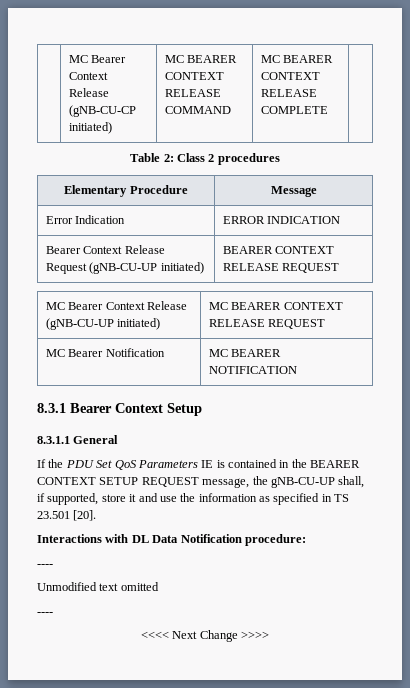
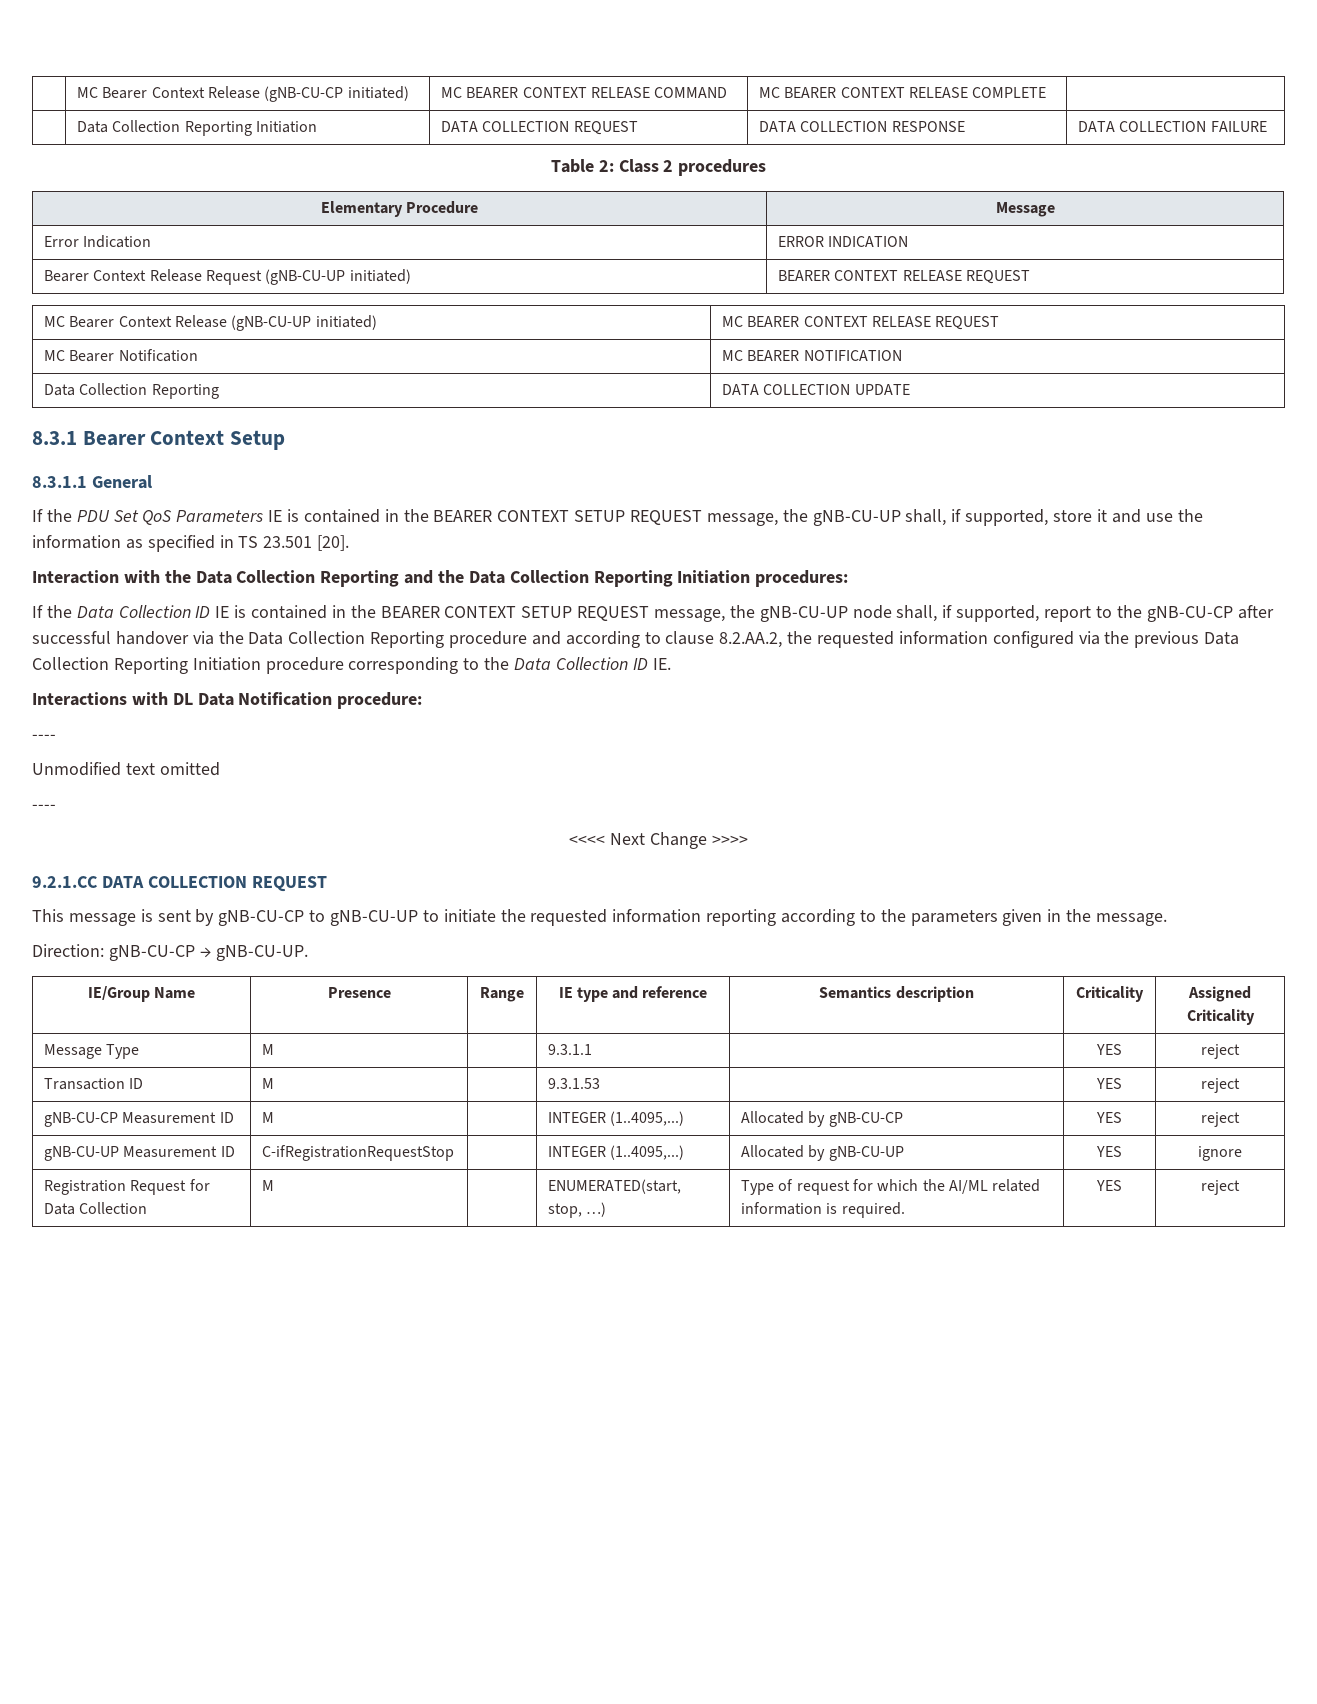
(328, 110) none -> [77,120,318,136] [441,121,638,135] [759,121,965,132] [1078,121,1267,132] // | Data Collection Reporting Initiation | DATA COLLECTION REQUEST | DATA COLLECTION RESPONSE | DATA COLLECTION FAILURE
(297, 370) none -> [44,383,219,399] [722,384,910,395] // Data Collection Reporting | DATA COLLECTION UPDATE
(97, 515) none -> [32,570,849,587] [32,605,1274,622] [32,631,1240,648] [32,657,671,674] // Interaction with the Data Collection Reporting and the Data Collection Reporting Initiation procedures: // If the Data Collection ID IE is contained in the BEARER CONTEXT SETUP REQUEST message, the gNB-CU-UP node shall, if supported, report to the gNB-CU-CP after successful handover via the Data Collection Reporting procedure and according to clause 8.2.AA.2, the requested information configured via the previous Data Collection Reporting Initiation procedure corresponding to the Data Collection ID IE.
(270, 635) none -> [32,876,327,892] [32,909,1168,926] [32,944,308,961] [87,986,196,1002] [327,987,391,998] [480,987,524,1002] [558,986,708,1002] [819,986,974,1002] [1076,986,1144,1002] [1188,986,1251,1002] [1186,1009,1255,1025] [44,1044,140,1059] [262,1044,275,1055] [548,1044,593,1055] [1096,1044,1122,1055] [1201,1044,1240,1059] [44,1078,144,1090] [262,1078,275,1089] [548,1078,601,1089] [1096,1078,1122,1089] [1201,1078,1240,1093] [44,1112,234,1127] [262,1112,275,1123] [548,1111,685,1126] [741,1111,903,1127] [1096,1112,1122,1123] [1201,1112,1240,1127] [44,1146,235,1161] [262,1145,455,1161] [548,1145,685,1160] [741,1145,904,1161] [1096,1146,1122,1157] [1198,1146,1242,1161] [44,1179,210,1195] [44,1202,148,1215] [262,1180,275,1191] [548,1179,682,1194] [548,1202,607,1218] [741,1179,1041,1195] [741,1202,905,1218] [1096,1180,1122,1191] [1201,1180,1240,1195] // 9.2.1.CC DATA COLLECTION REQUEST // This message is sent by gNB-CU-CP to gNB-CU-UP to initiate the requested information reporting according to the parameters given in the message. // Direction: gNB-CU-CP → gNB-CU-UP. // IE/Group Name | Presence | Range | IE type and reference | Semantics description | Criticality | Assigned Criticality // Message Type | M | | 9.3.1.1 | | YES | reject // Transaction ID | M | | 9.3.1.53 | | YES | reject // gNB-CU-CP Measurement ID | M | | INTEGER (1..4095,...) | Allocated by gNB-CU-CP | YES | reject // gNB-CU-UP Measurement ID | C-ifRegistrationRequestStop | | INTEGER (1..4095,...) | Allocated by gNB-CU-UP | YES | ignore // Registration Request for Data Collection | M | | ENUMERATED(start, stop, …) | Type of request for which the AI/ML related information is required. | YES | reject

